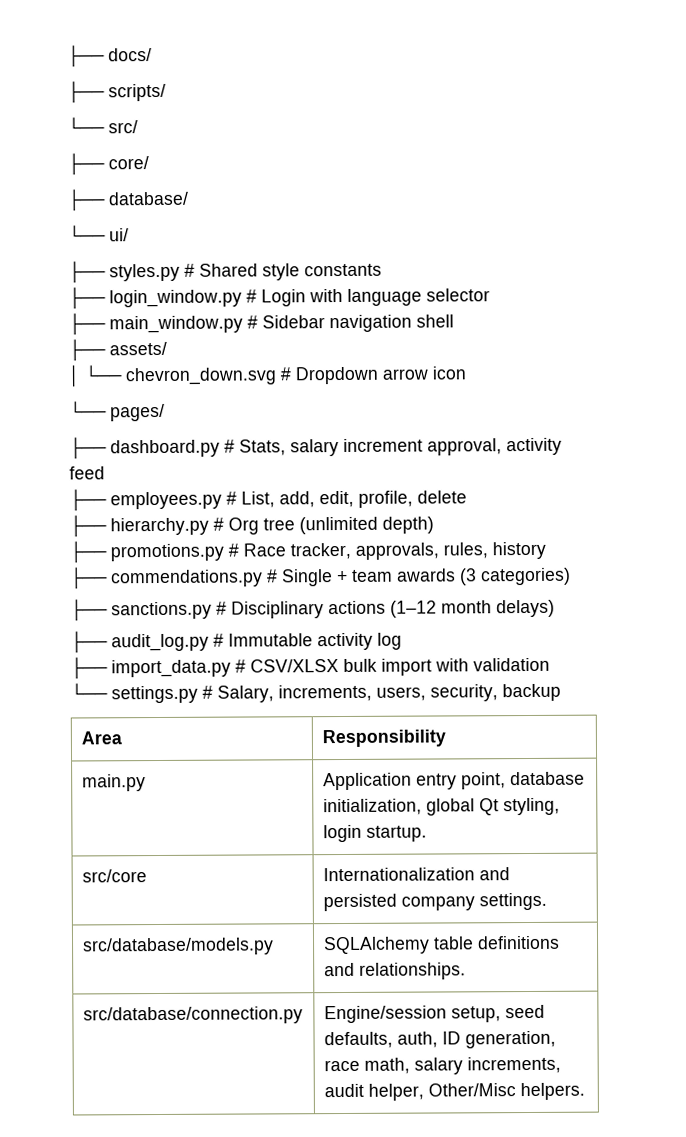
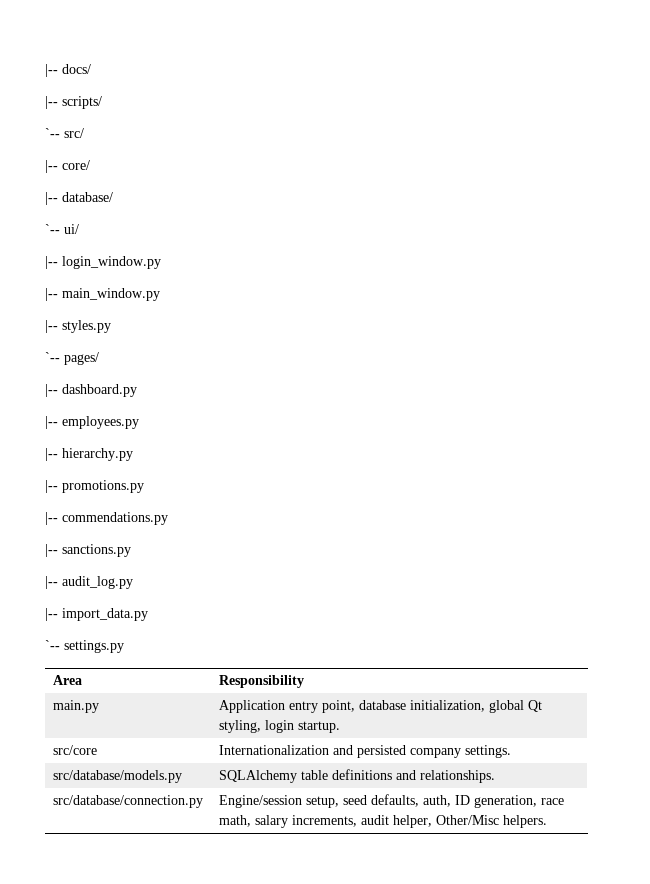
[67,45,105,68] ├── -> [45,64,58,77] |--
[67,81,105,104] ├── -> [45,96,58,109] |--
[67,117,105,134] └── -> [45,128,60,138] `--
[67,153,105,176] ├── -> [45,160,58,173] |--
[67,189,106,212] ├── -> [45,192,58,205] |--
[68,225,106,242] └── -> [45,224,60,234] `--
[68,261,382,284] [68,287,490,310] [68,313,454,336] [68,339,167,362] [68,365,466,387] [69,401,107,418] ├── styles.py # Shared style constants // ├── login_window.py # Login with language selector // ├── main_window.py # Sidebar navigation shell // ├── assets/ // │ └── chevron_down.svg # Dropdown arrow icon // └── -> [45,256,161,269] [45,288,160,301] [45,320,111,333] [45,352,60,362] |-- login_window.py // |-- main_window.py // |-- styles.py // `--
[69,437,107,460] ├── -> [45,384,58,397] |--
[224,437,562,457] [69,466,105,480] [69,489,467,512] [69,515,434,538] [69,541,546,564] [69,567,571,590] [70,599,555,622] [70,631,402,654] [70,657,550,680] [70,683,561,704] # Stats, salary increment approval, activity feed // ├── employees.py # List, add, edit, profile, delete // ├── hierarchy.py # Org tree (unlimited depth) // ├── promotions.py # Race tracker, approvals, rules, history // ├── commendations.py # Single + team awards (3 categories) // ├── sanctions.py # Disciplinary actions (1–12 month delays) // ├── audit_log.py # Immutable activity log // ├── import_data.py # CSV/XLSX bulk import with validation // └── settings.py # Salary, increments, users, security, backup -> [45,416,139,429] [45,448,133,461] [45,480,144,493] [45,512,168,525] [45,544,131,557] [45,576,133,589] [45,608,148,621] [45,640,124,653] // |-- employees.py // |-- hierarchy.py // |-- promotions.py // |-- commendations.py // |-- sanctions.py // |-- audit_log.py // |-- import_data.py // `-- settings.py

